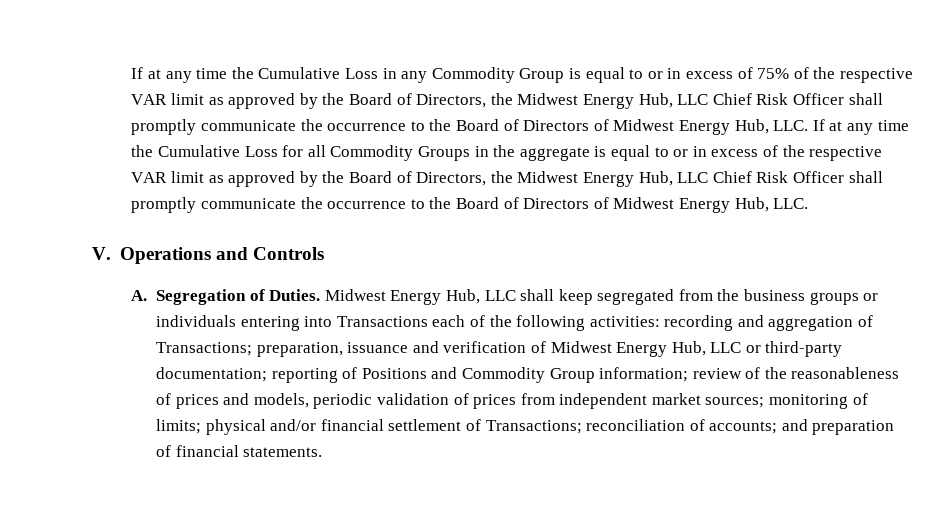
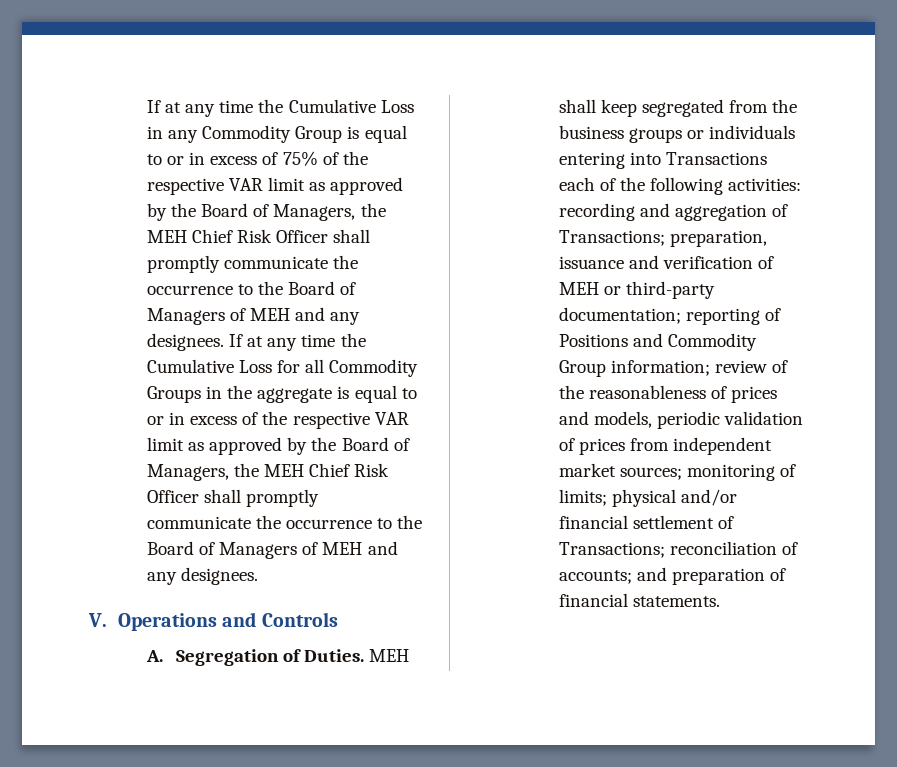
[416,93,709,109] Directors, the Midwest Energy Hub, LLC -> [273,203,386,221] [146,230,187,243] Managers, the MEH
[523,119,809,135] Directors of Midwest Energy Hub, LLC. -> [146,307,361,325] [146,333,224,351] Managers of MEH and any designees.
[416,171,709,187] Directors, the Midwest Energy Hub, LLC -> [146,463,305,481] Managers, the MEH
[523,197,809,213] Directors of Midwest Energy Hub, LLC. -> [219,541,398,559] [146,567,259,585] Managers of MEH and any designees.
[324,289,516,305] Midwest Energy Hub, LLC -> [369,649,410,662] MEH
[550,341,742,357] Midwest Energy Hub, LLC -> [558,282,599,295] MEH

